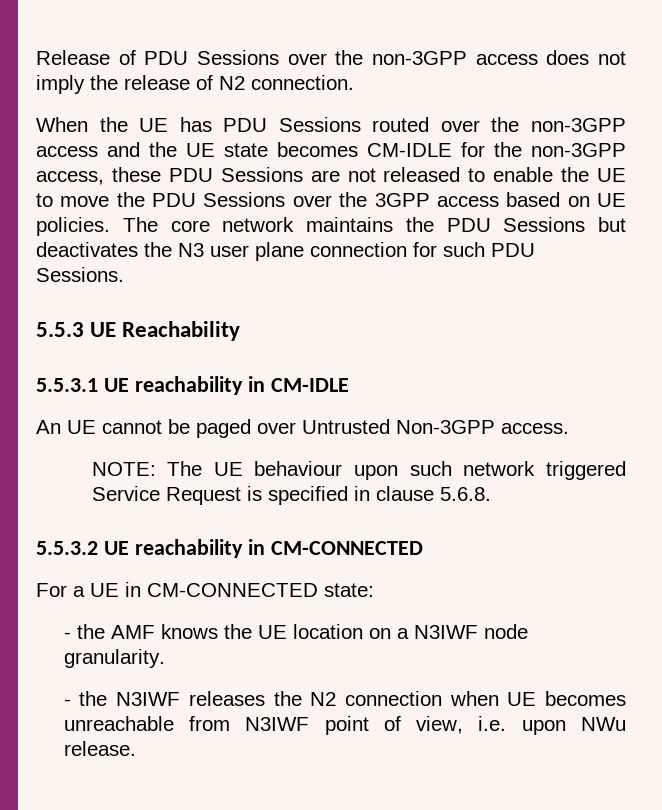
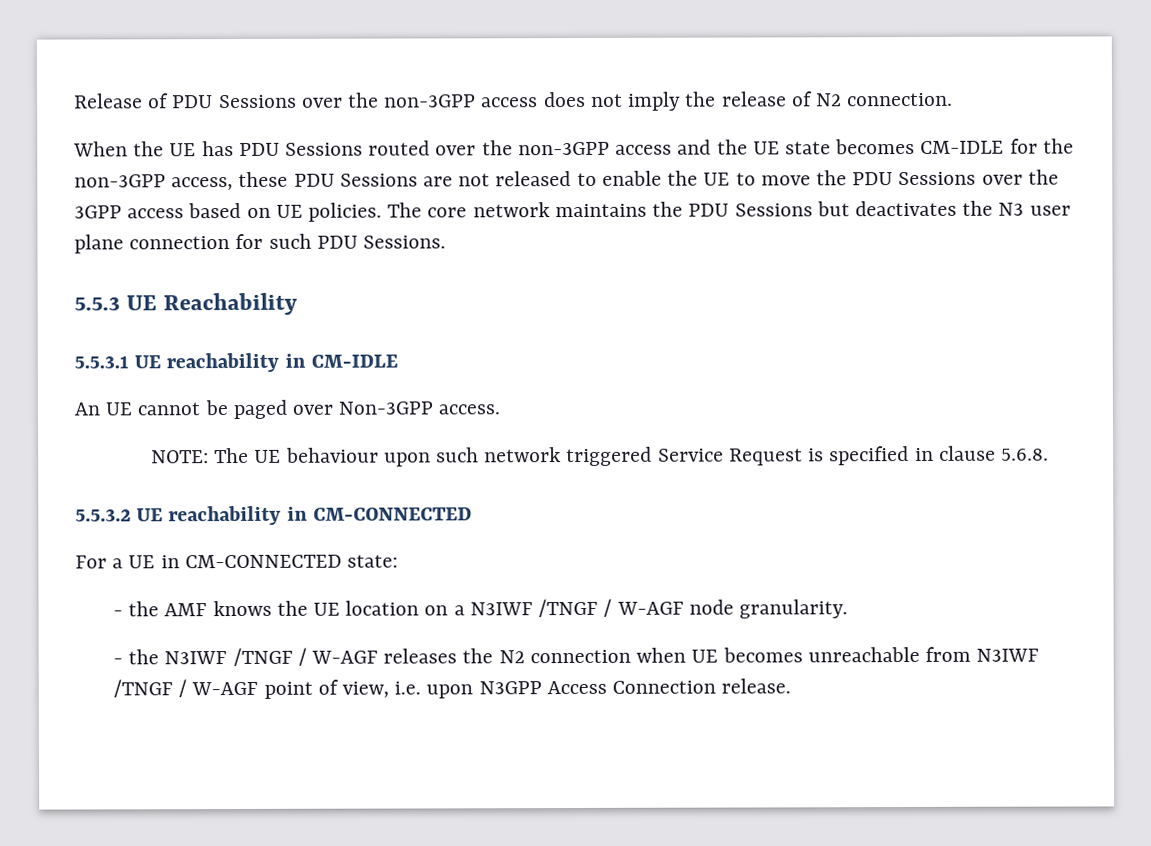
[302,419,390,434] Untrusted -> (334, 409) none
(478, 632) none -> [538,598,684,618] /TNGF / W-AGF
(181, 699) none -> [232,647,379,667] /TNGF / W-AGF
(310, 724) none -> [112,679,259,698] /TNGF / W-AGF
[581,717,626,731] NWu -> [478,680,717,695] N3GPP Access Connection

